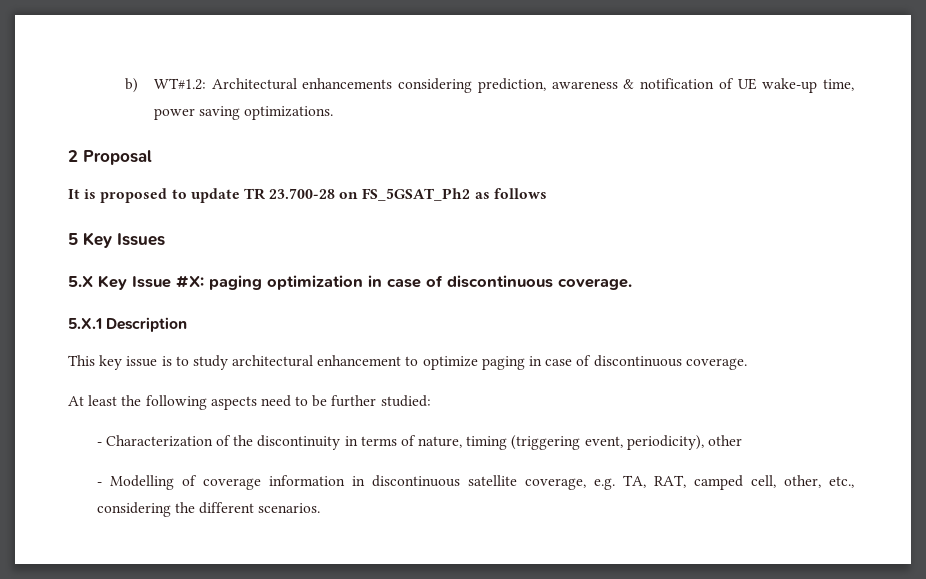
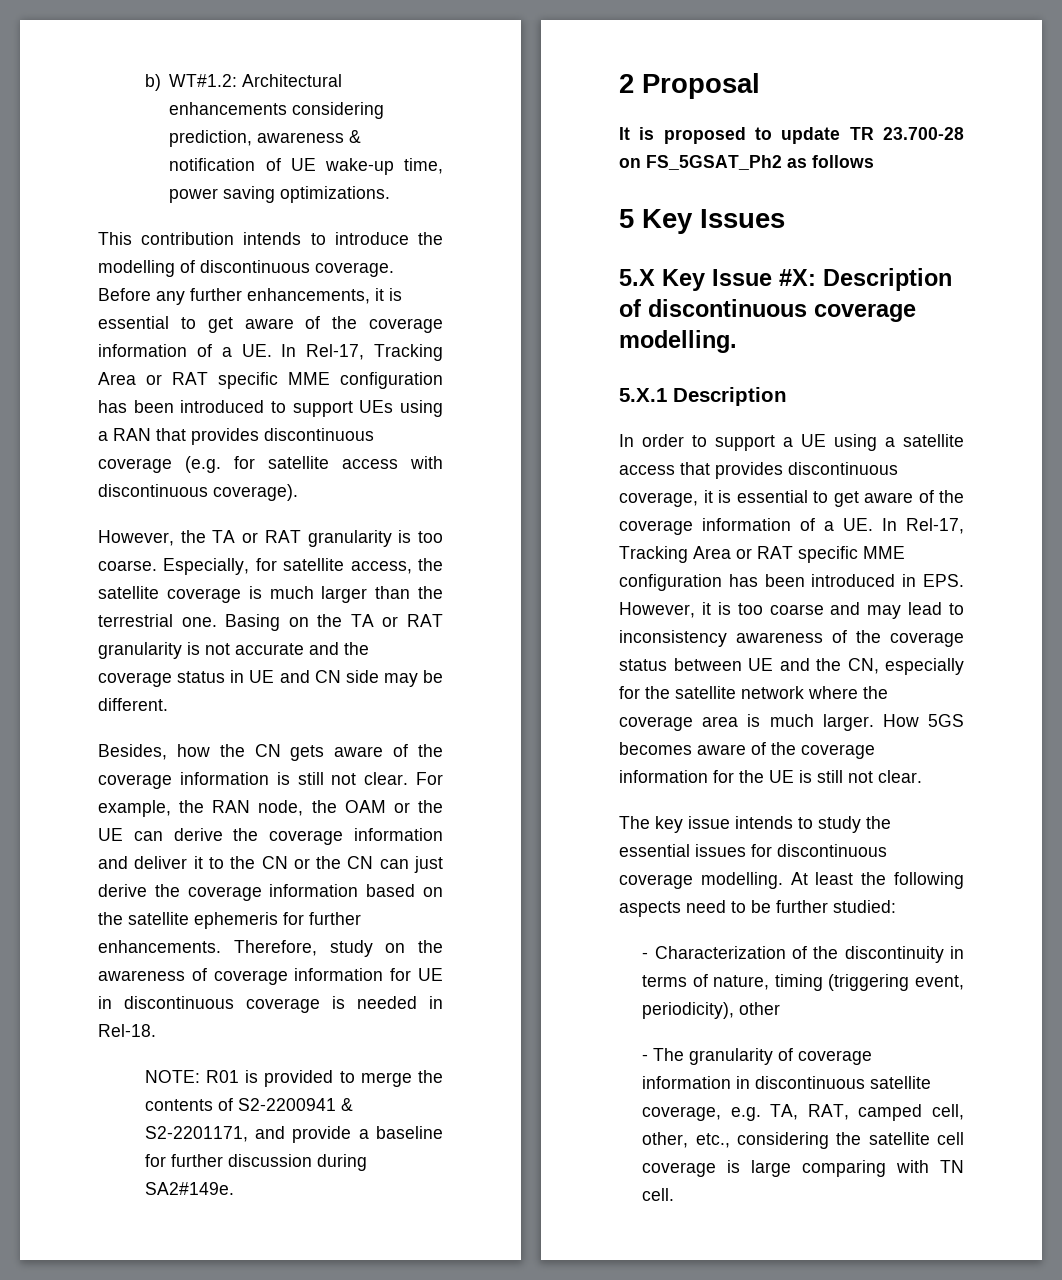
(334, 113) none -> [98,232,443,245] [98,260,394,277] [98,288,402,305] [98,316,443,333] [98,344,443,361] [98,372,443,389] [98,400,443,417] [98,428,374,445] [98,456,443,473] [98,484,298,501] [98,530,443,547] [98,558,443,575] [98,586,443,603] [98,614,443,631] [98,642,369,659] [98,670,443,687] [98,698,168,711] [98,744,443,761] [98,772,443,789] [98,800,443,817] [98,828,443,845] [98,856,444,873] [98,884,443,901] [98,912,361,929] [98,940,443,957] [98,968,443,985] [98,996,443,1013] [98,1024,156,1037] [144,1070,443,1087] [144,1098,353,1111] [144,1126,443,1143] [144,1154,367,1171] [144,1182,234,1195] // This contribution intends to introduce the modelling of discontinuous coverage. Before any further enhancements, it is essential to get aware of the coverage information of a UE. In Rel-17, Tracking Area or RAT specific MME configuration has been introduced to support UEs using a RAN that provides discontinuous coverage (e.g. for satellite access with discontinuous coverage). // However, the TA or RAT granularity is too coarse. Especially, for satellite access, the satellite coverage is much larger than the terrestrial one. Basing on the TA or RAT granularity is not accurate and the coverage status in UE and CN side may be different. // Besides, how the CN gets aware of the coverage information is still not clear. For example, the RAN node, the OAM or the UE can derive the coverage information and deliver it to the CN or the CN can just derive the coverage information based on the satellite ephemeris for further enhancements. Therefore, study on the awareness of coverage information for UE in discontinuous coverage is needed in Rel-18. // NOTE: R01 is provided to merge the contents of S2-2200941 & S2-2201171, and provide a baseline for further discussion during SA2#149e.
[209,275,632,290] [68,317,188,332] [68,355,95,366] paging optimization in case of discontinuous coverage. // 5.X.1 Description // This -> [823,268,952,291] [619,299,916,322] [619,330,737,353] [619,387,787,406] [619,434,964,451] [619,462,898,479] [619,490,964,507] [619,518,964,535] [619,546,905,563] [619,574,964,591] [619,602,964,619] [619,630,964,647] [619,658,964,675] [619,686,888,699] [619,714,964,731] [619,742,875,759] [619,770,922,783] [619,816,650,829] Description of discontinuous coverage modelling. // 5.X.1 Description // In order to support a UE using a satellite access that provides discontinuous coverage, it is essential to get aware of the coverage information of a UE. In Rel-17, Tracking Area or RAT specific MME configuration has been introduced in EPS. However, it is too coarse and may lead to inconsistency awareness of the coverage status between UE and the CN, especially for the satellite network where the coverage area is much larger. How 5GS becomes aware of the coverage information for the UE is still not clear. // The
[161,356,172,366] is -> [735,816,793,829] intends
[232,355,747,370] architectural enhancement to optimize paging in case of discontinuous coverage. // -> [866,816,891,829] [619,844,887,857] [619,872,783,889] the essential issues for discontinuous coverage modelling.
[109,475,174,490] Modelling -> [653,1048,774,1065] The granularity
[198,502,321,514] different scenarios. -> [868,1132,964,1145] [642,1160,964,1177] [642,1188,675,1201] satellite cell coverage is large comparing with TN cell.

